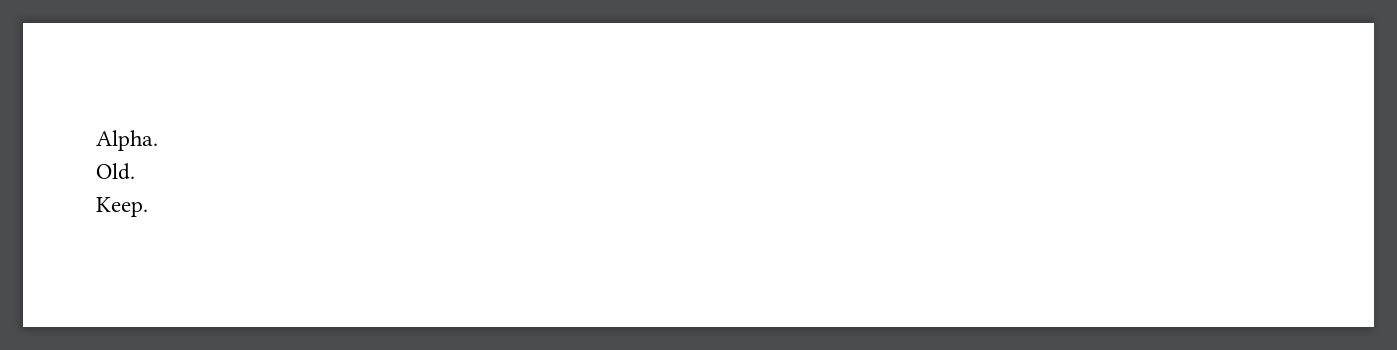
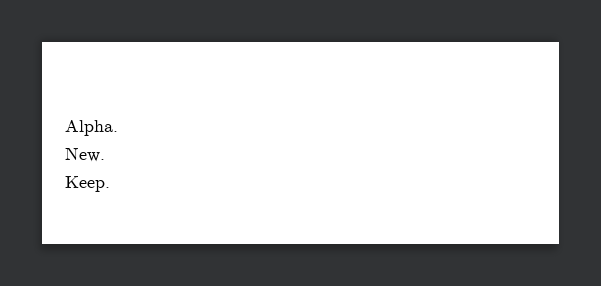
[96,163,135,180] Old. -> [65,147,105,162] New.

